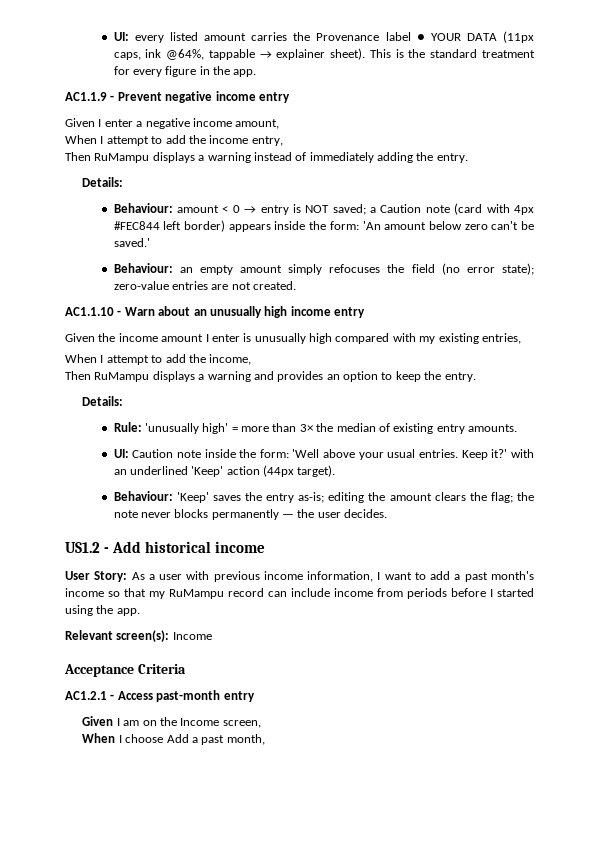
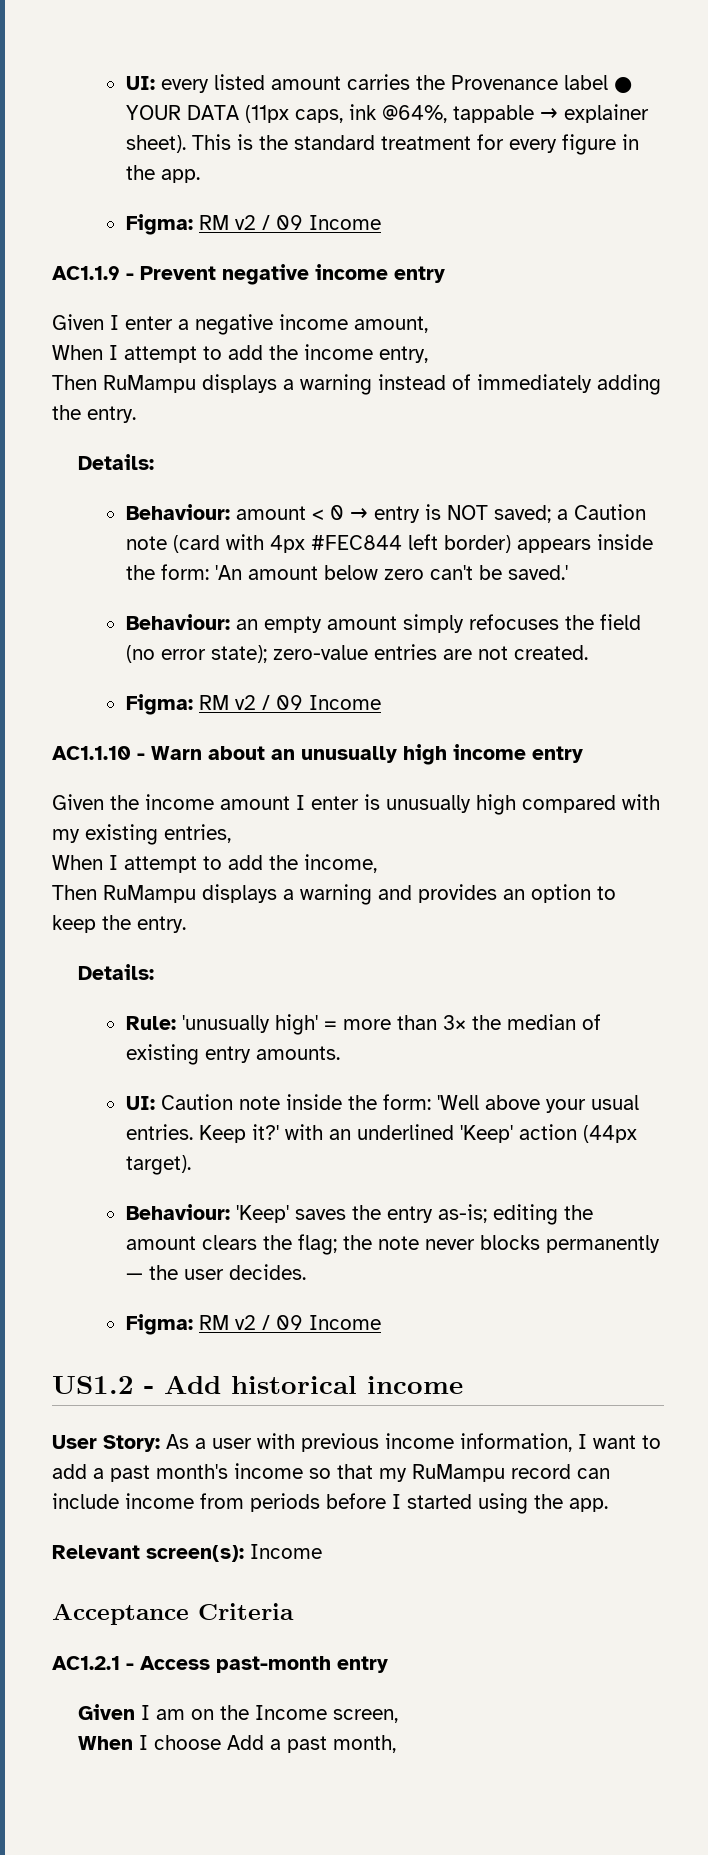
(257, 73) none -> [125,214,381,235] // Figma: RM v2 / 09 Income
(297, 285) none -> [125,694,381,715] // Figma: RM v2 / 09 Income
(388, 513) none -> [125,1314,381,1335] // Figma: RM v2 / 09 Income

